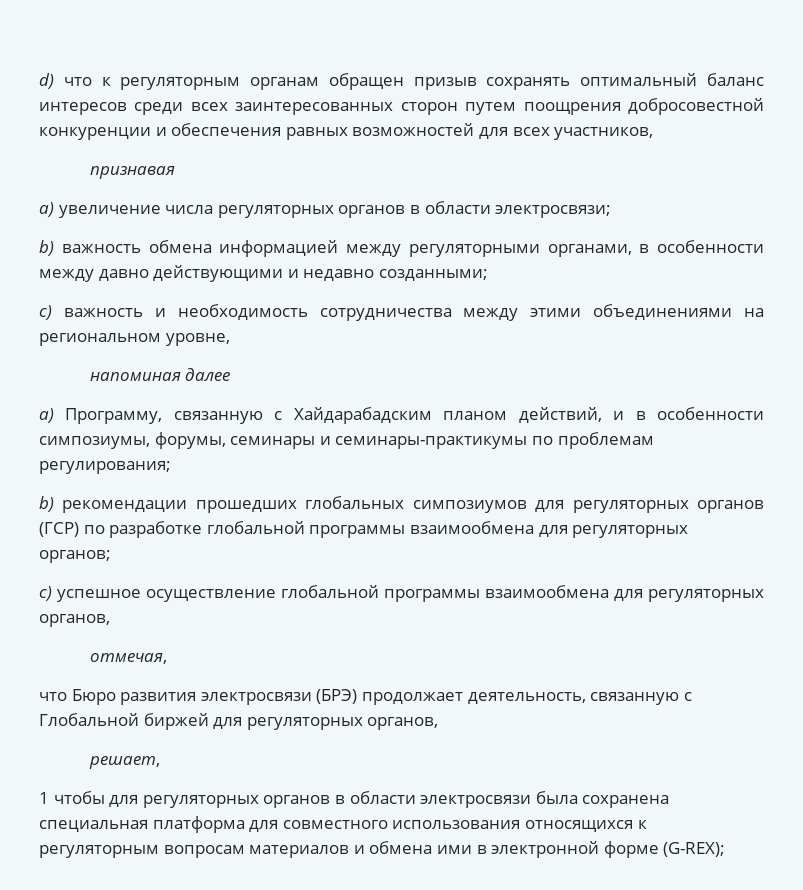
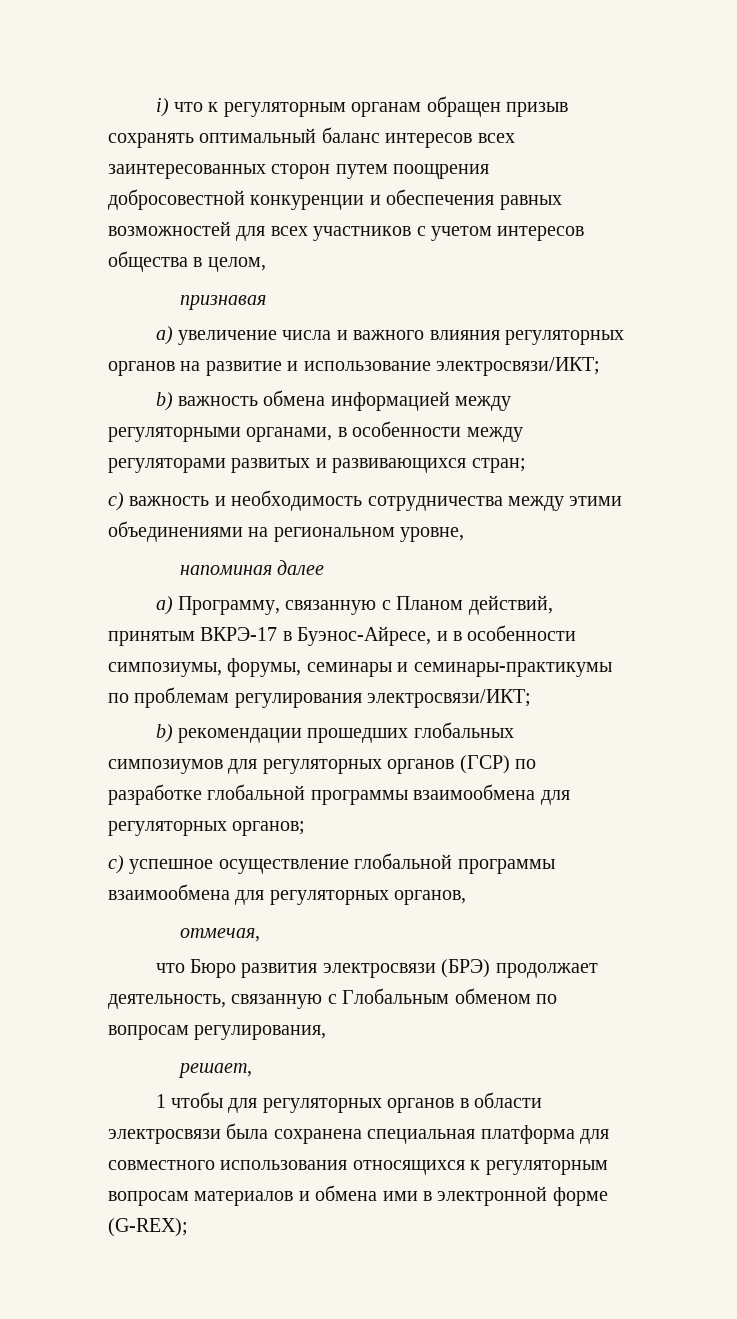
[39,73,54,89] d) -> [155,98,169,117] i)
[134,102,184,115] среди -> (473, 140) none
[554,127,654,140] [89,166,175,179] [39,201,612,218] участников, // признавая // a) увеличение числа регуляторных органов в области электросвязи; -> [313,226,585,241] [108,251,266,272] [179,295,266,310] [155,326,624,345] [108,357,600,376] участников с учетом интересов общества в целом, // признавая // a) увеличение числа и важного влияния регуляторных органов на развитие и использование электросвязи/ИКТ;
[98,265,488,282] давно действующими и недавно созданными; -> [108,458,526,473] регуляторами развитых и развивающихся стран;
[293,407,602,424] Хайдарабадским планом действий, -> [396,595,553,615] [108,626,432,646] Планом действий, принятым ВКРЭ-17 в Буэнос-Айресе,
[39,461,171,474] регулирования; -> [234,689,532,708] регулирования электросвязи/ИКТ;
[39,713,439,730] Глобальной биржей для регуляторных органов, -> [342,988,557,1004] [108,1025,327,1040] Глобальным обменом по вопросам регулирования,

